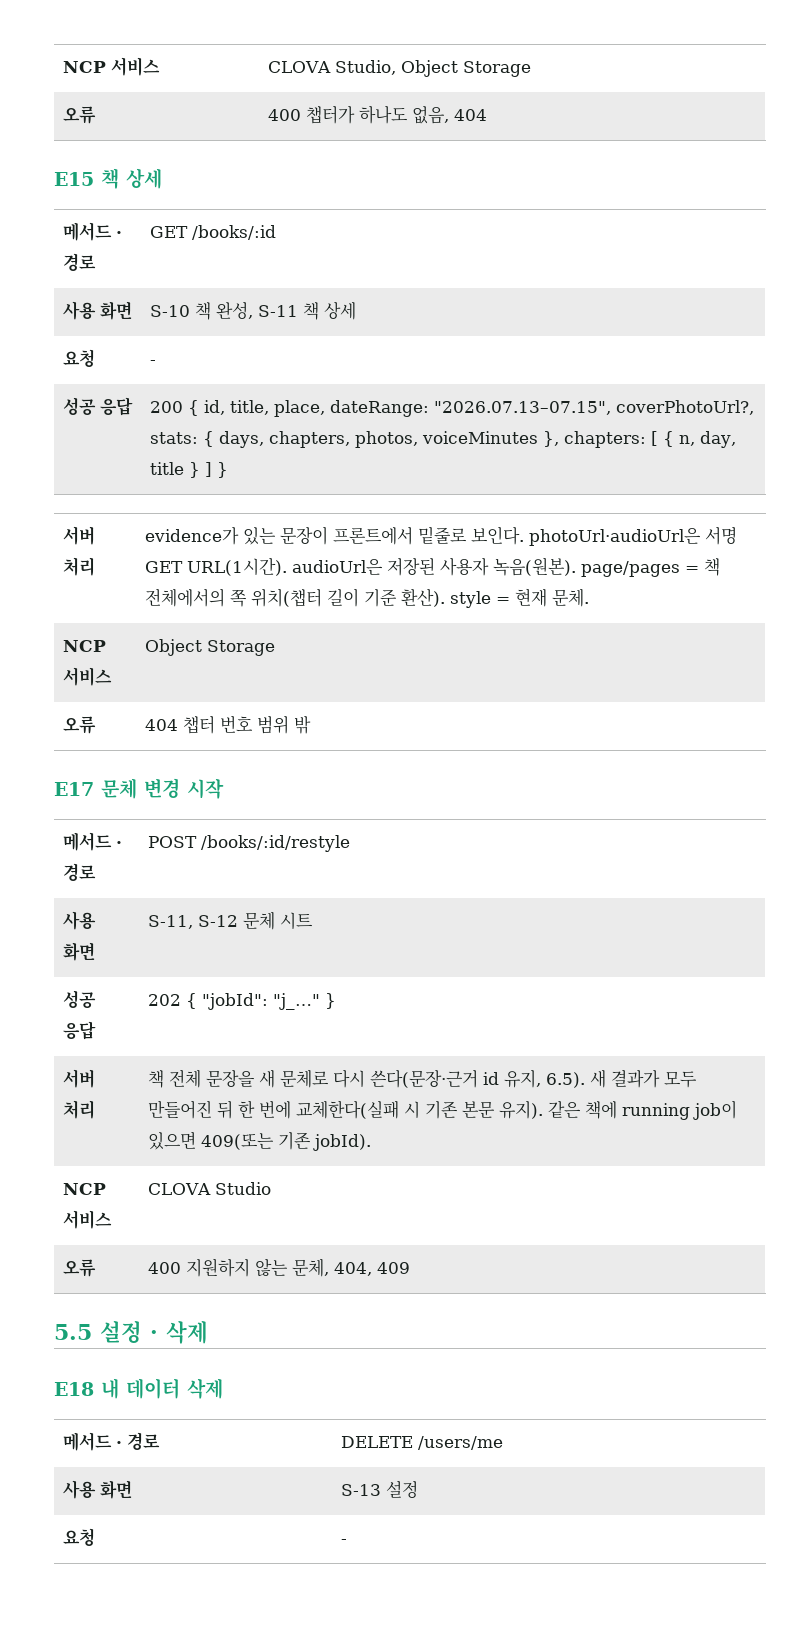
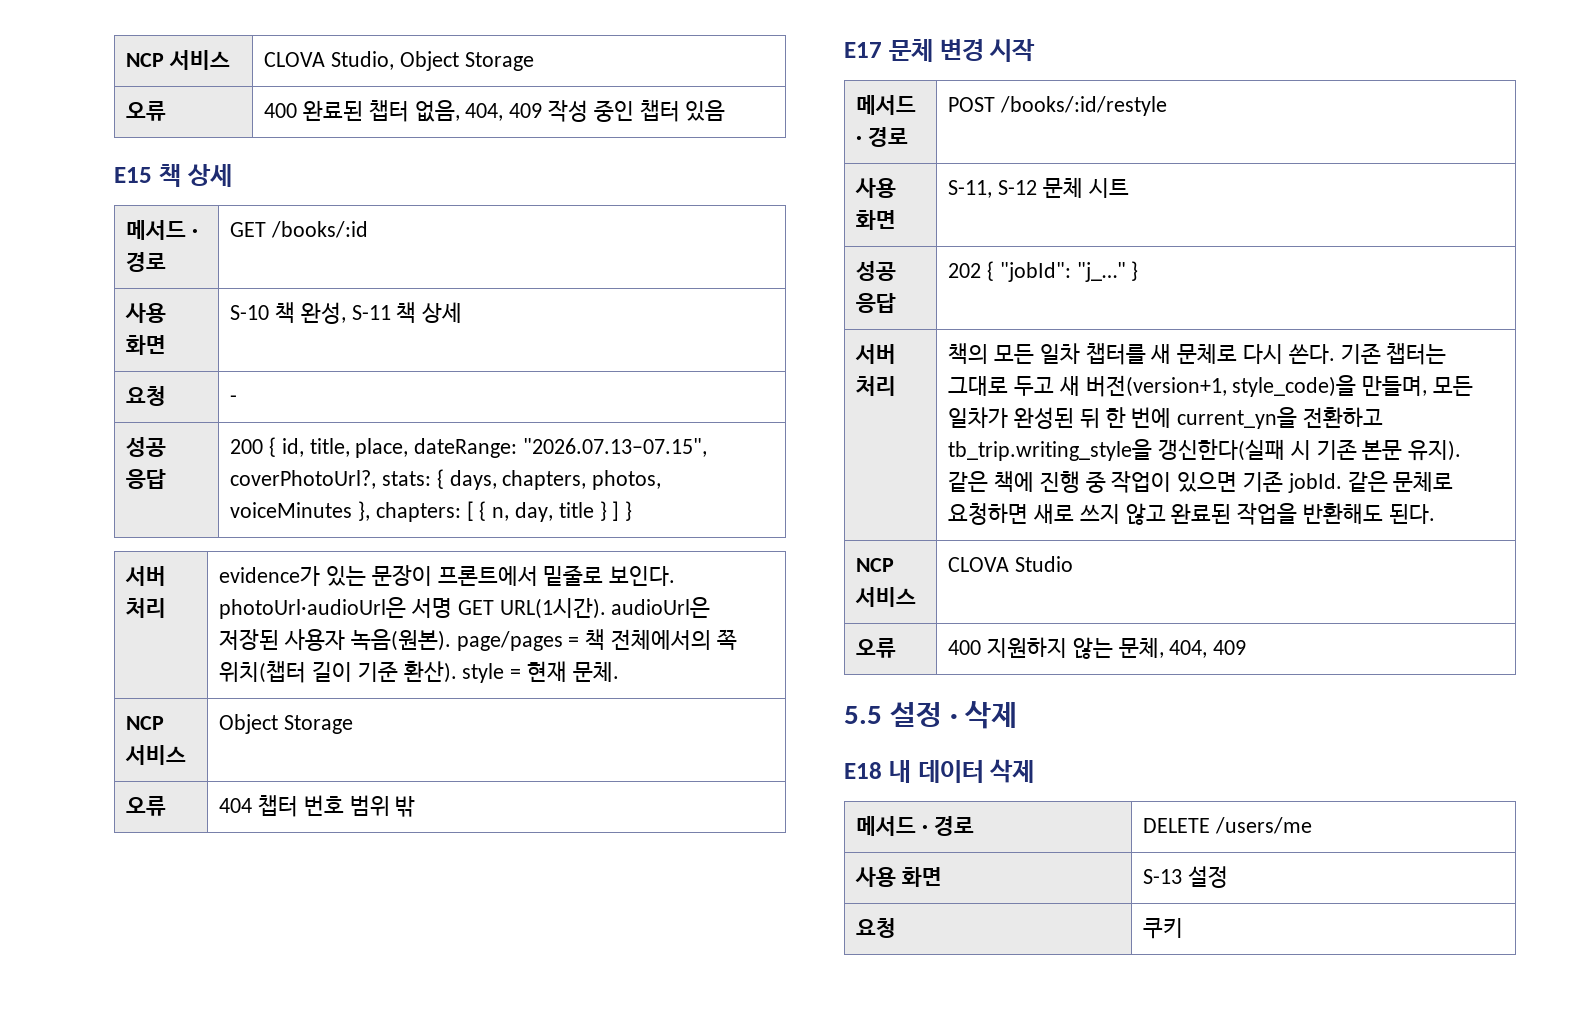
[306,105,488,124] 챕터가 하나도 없음, 404 -> [302,100,726,122] 완료된 챕터 없음, 404, 409 작성 중인 챕터 있음
[148,1069,698,1088] [148,1100,400,1119] 책 전체 문장을 새 문체로 다시 쓴다(문장·근거 id 유지, 6.5). 새 결과가 모두 만들어진 뒤 한 번에 교체한다(실패 -> [948,343,1447,365] [948,375,1474,397] [948,407,1384,429] [948,439,1285,461] 책의 모든 일차 챕터를 새 문체로 다시 쓴다. 기존 챕터는 그대로 두고 새 버전(version+1, style_code)을 만들며, 모든 일차가 완성된 뒤 한 번에 current_yn을 전환하고 tb_trip.writing_style을 갱신한다(실패
[622,1100,738,1120] [148,1131,372,1151] running job이 있으면 409(또는 기존 jobId). -> [1039,471,1454,493] [948,503,1435,525] 진행 중 작업이 있으면 기존 jobId. 같은 문체로 요청하면 새로 쓰지 않고 완료된 작업을 반환해도 된다.
[341,1539,348,1544] - -> [1143,918,1184,939] 쿠키

